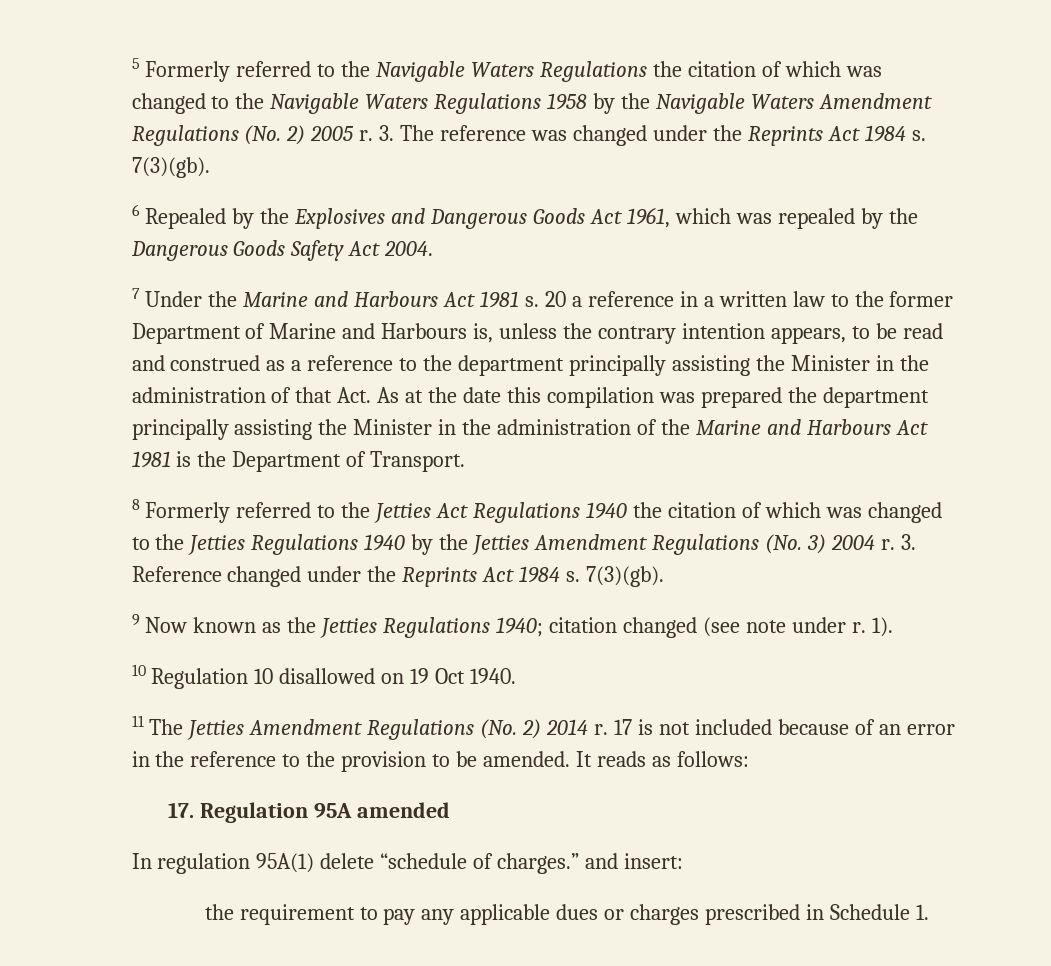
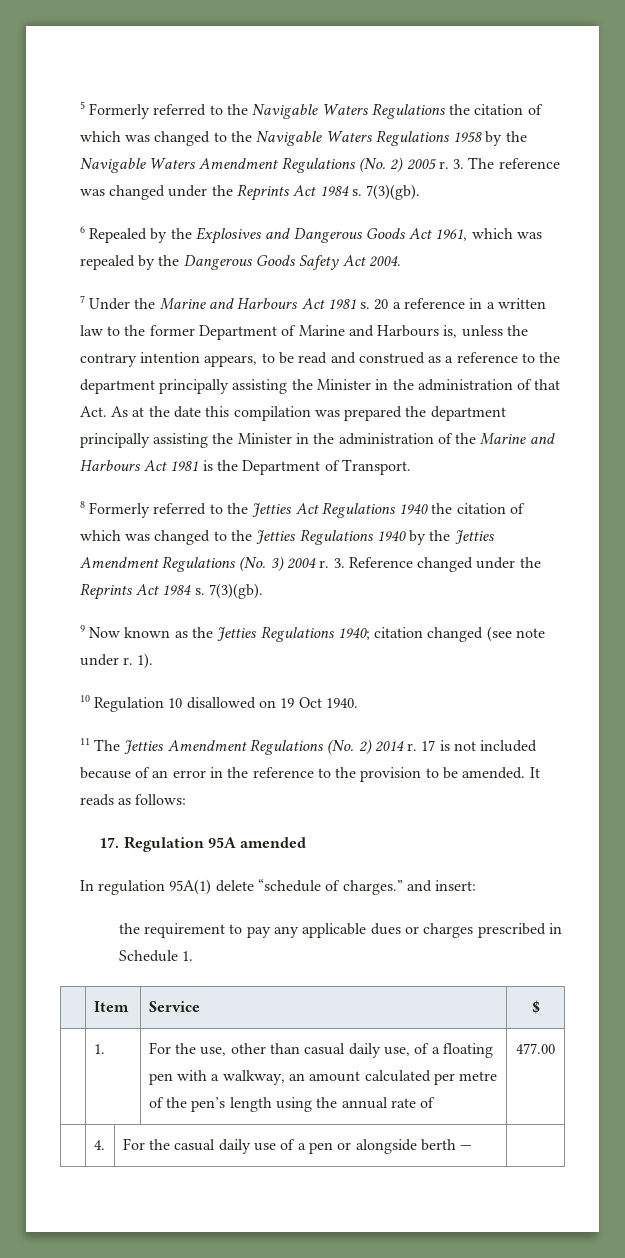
(929, 912) none -> [93,1001,129,1012] [148,1001,200,1012] [531,1000,540,1014] [93,1044,105,1054] [148,1042,493,1058] [148,1070,498,1085] [148,1097,436,1112] [516,1043,555,1054] [93,1140,105,1150] [122,1138,473,1154] // | Item | Service | $ // | 1. | For the use, other than casual daily use, of a floating pen with a walkway, an amount calculated per metre of the pen’s length using the annual rate of | 477.00 // | 4. | For the casual daily use of a pen or alongside berth — |

